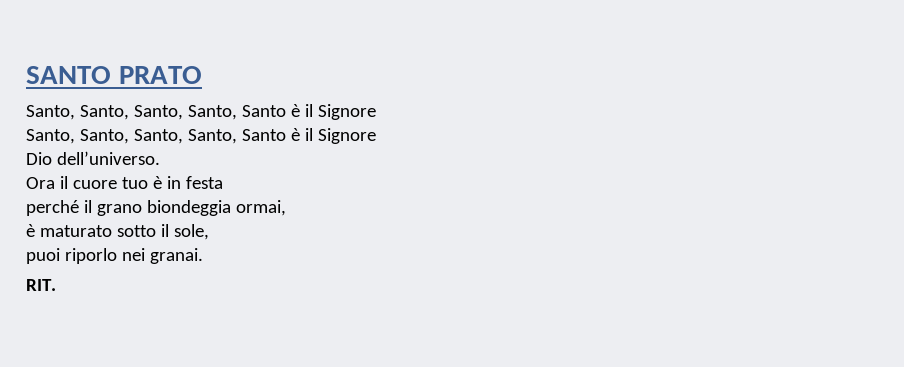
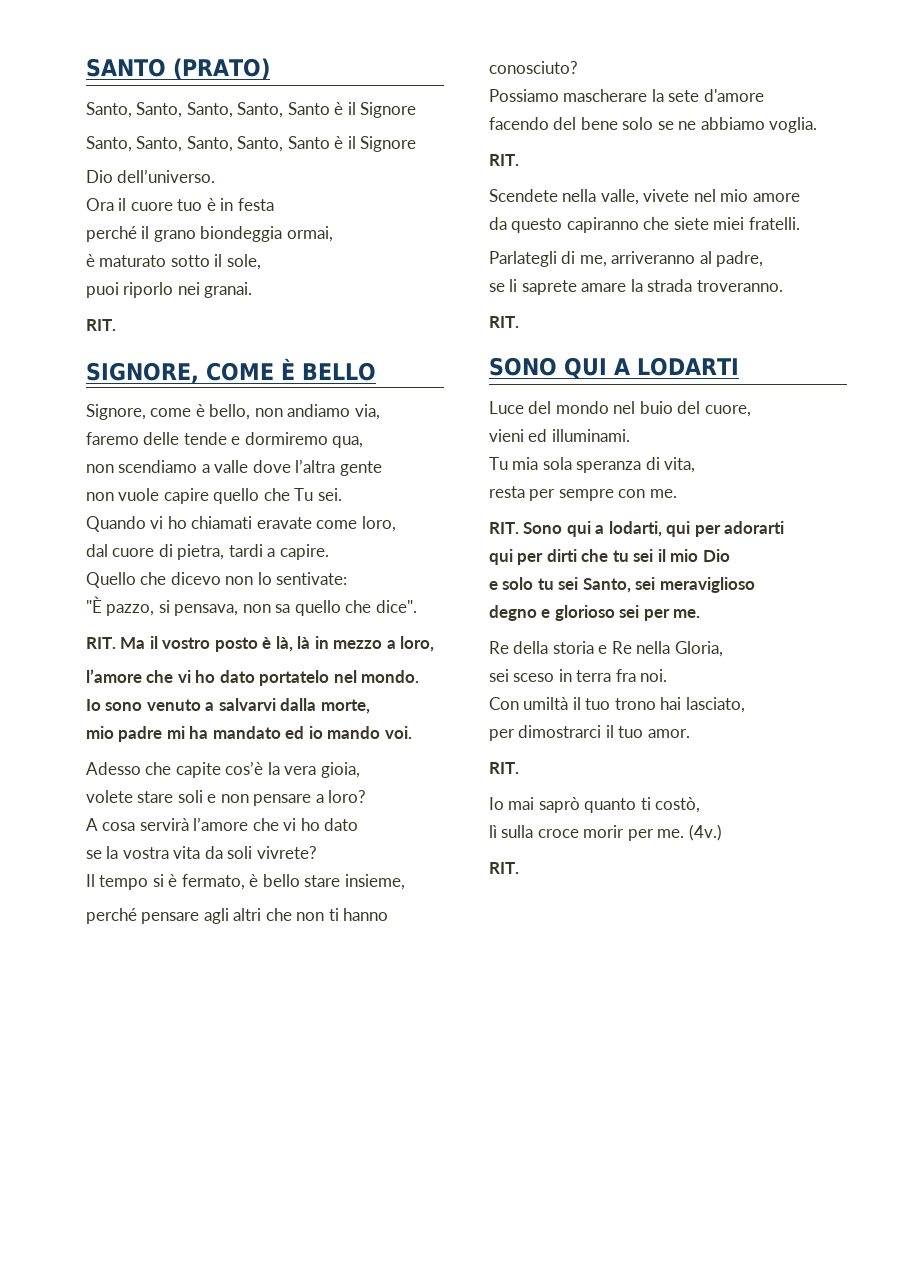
[118,66,202,84] PRATO -> [173,58,270,80] (PRATO)
(56, 285) none -> [86,358,376,384] [86,404,380,420] [86,432,364,448] [86,459,382,476] [86,488,342,504] [86,516,396,532] [86,544,329,560] [86,572,348,588] [86,596,417,616] [86,636,435,652] [86,669,420,686] [86,698,370,714] [86,726,412,742] [86,761,360,778] [86,790,367,806] [86,817,359,831] [86,846,317,859] [86,874,405,890] [86,908,389,924] [489,61,578,74] [489,89,764,102] [489,117,818,133] [489,154,519,166] [489,189,800,205] [489,217,800,233] [489,251,764,267] [489,279,783,295] [489,316,519,328] [489,357,739,379] [489,401,751,417] [489,429,630,442] [489,457,696,473] [489,486,677,501] [489,521,785,537] [489,549,730,565] [489,577,755,593] [489,605,701,621] [489,641,723,657] [489,669,668,682] [489,697,745,713] [489,725,690,741] [489,762,519,774] [489,797,701,813] [489,824,722,841] [489,862,519,874] // SIGNORE, COME È BELLO // Signore, come è bello, non andiamo via, // faremo delle tende e dormiremo qua, // non scendiamo a valle dove l’altra gente // non vuole capire quello che Tu sei. // Quando vi ho chiamati eravate come loro, // dal cuore di pietra, tardi a capire. // Quello che dicevo non lo sentivate: // "È pazzo, si pensava, non sa quello che dice". // RIT. Ma il vostro posto è là, là in mezzo a loro, // l’amore che vi ho dato portatelo nel mondo. // Io sono venuto a salvarvi dalla morte, // mio padre mi ha mandato ed io mando voi. // Adesso che capite cos’è la vera gioia, // volete stare soli e non pensare a loro? // A cosa servirà l’amore che vi ho dato // se la vostra vita da soli vivrete? // Il tempo si è fermato, è bello stare insieme, // perché pensare agli altri che non ti hanno conosciuto? // Possiamo mascherare la sete d'amore // facendo del bene solo se ne abbiamo voglia. // RIT. // Scendete nella valle, vivete nel mio amore // da questo capiranno che siete miei fratelli. // Parlategli di me, arriveranno al padre, // se li saprete amare la strada troveranno. // RIT. // SONO QUI A LODARTI // Luce del mondo nel buio del cuore, // vieni ed illuminami. // Tu mia sola speranza di vita, // resta per sempre con me. // RIT. Sono qui a lodarti, qui per adorarti // qui per dirti che tu sei il mio Dio // e solo tu sei Santo, sei meraviglioso // degno e glorioso sei per me. // Re della storia e Re nella Gloria, // sei sceso in terra fra noi. // Con umiltà il tuo trono hai lasciato, // per dimostrarci il tuo amor. // RIT. // Io mai saprò quanto ti costò, // lì sulla croce morir per me. (4v.) // RIT.

